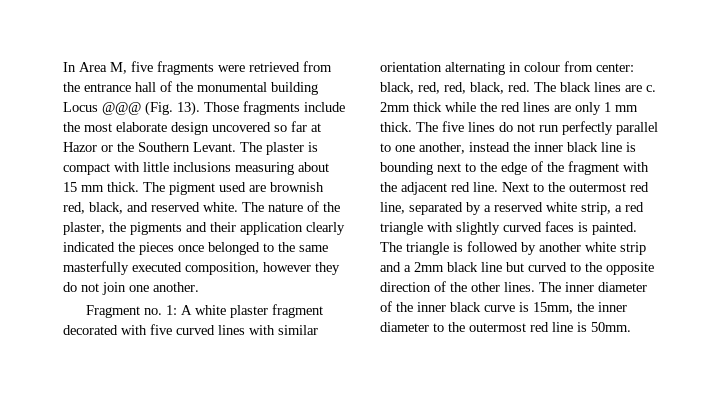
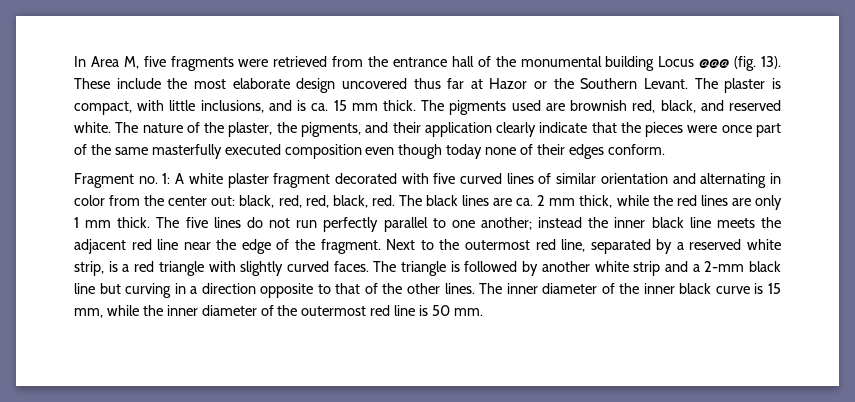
[145,101,300,116] (Fig. 13). Those fragments -> [734,56,782,71] [74,78,110,89] (fig. 13). These
[274,125,287,132] so -> [413,78,441,89] thus
[63,163,110,175] compact -> [74,101,132,115] compact,
[173,162,329,175] inclusions measuring about -> [200,100,329,113] inclusions, and is ca.
[169,182,215,195] pigment -> [449,100,507,115] pigments
[130,222,182,235] pigments -> [300,122,361,137] pigments,
[63,242,328,255] [63,261,340,275] [63,282,199,295] indicated the pieces once belonged to the same masterfully executed composition, however they do not join one another. -> [539,122,782,137] [74,144,665,159] indicate that the pieces were once part of the same masterfully executed composition even though today none of their edges conform.
[249,325,275,335] with -> [538,173,552,184] of
(442, 67) none -> [672,173,696,184] and
[524,61,634,72] colour from center: -> [74,195,236,206] color from the center out:
[646,85,656,92] [380,102,442,112] c. 2mm thick -> [516,195,613,208] ca. 2 mm thick,
[419,142,465,154] another, -> [480,217,532,230] another;
[626,142,636,152] [380,161,649,175] [380,182,498,195] is bounding next to the edge of the fragment with the adjacent red line. -> [716,217,781,228] [74,239,381,254] meets the adjacent red line near the edge of the fragment.
(611, 208) none -> [108,261,118,272] is
[545,221,637,235] faces is painted. -> [333,261,369,272] faces.
[414,262,444,272] 2mm -> [704,261,745,272] 2-mm
[528,262,654,275] [380,282,431,292] curved to the opposite direction -> [125,283,361,298] curving in a direction opposite to that
[533,302,573,314] 15mm, -> [767,283,781,294] [74,305,139,318] 15 mm, while
[433,323,444,332] to -> [260,305,274,316] of
[591,322,631,332] 50mm. -> [432,305,483,316] 50 mm.

